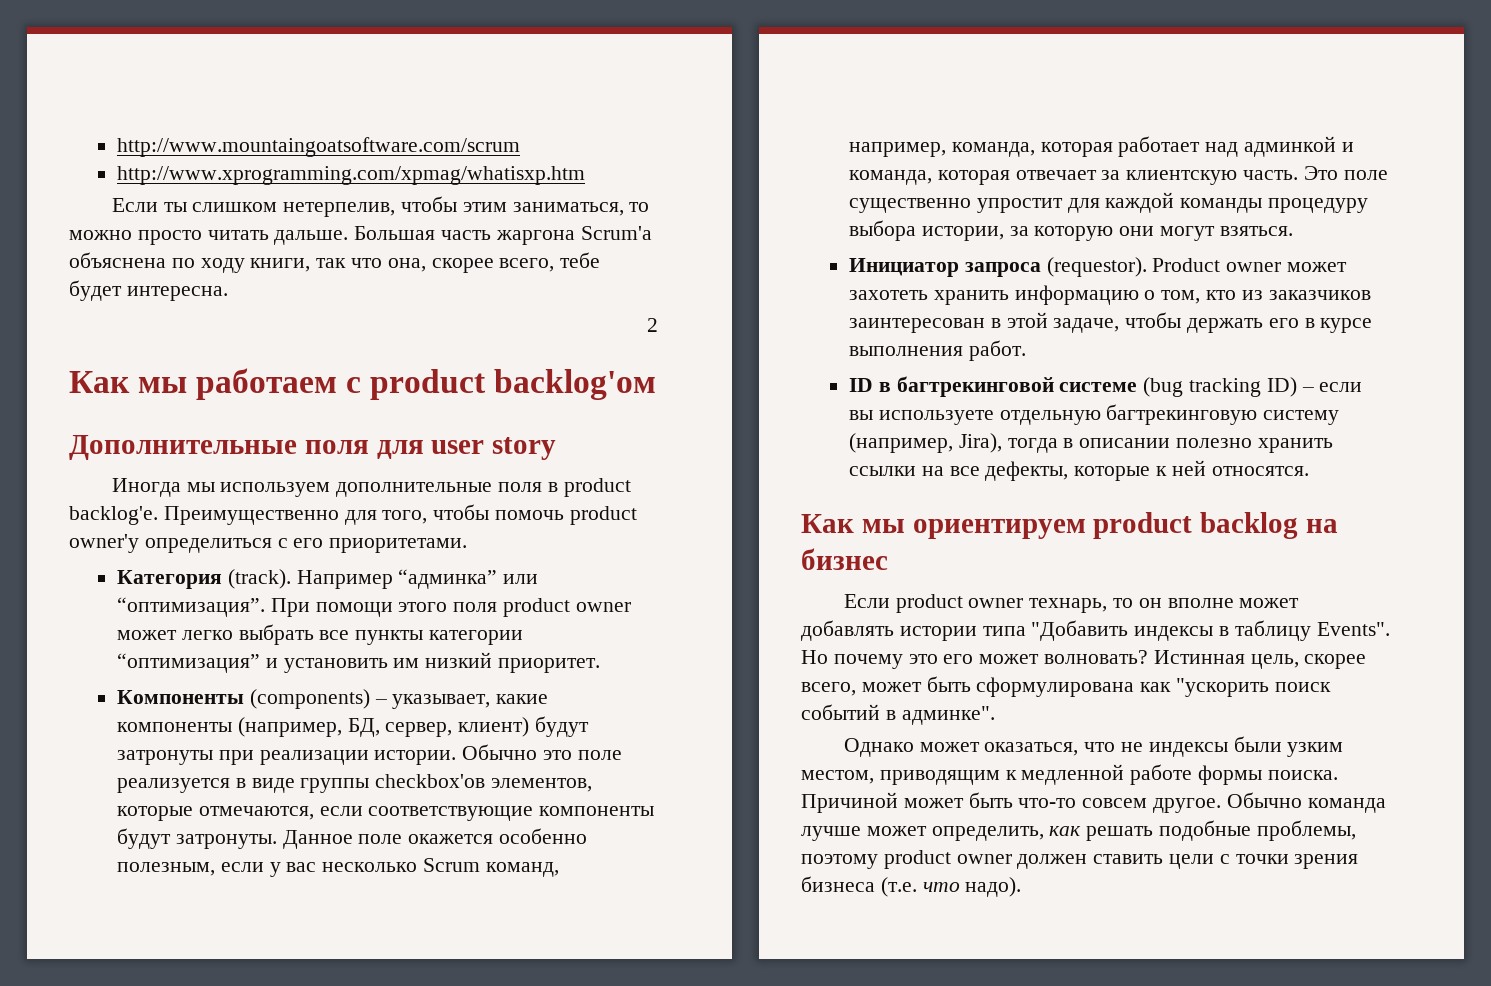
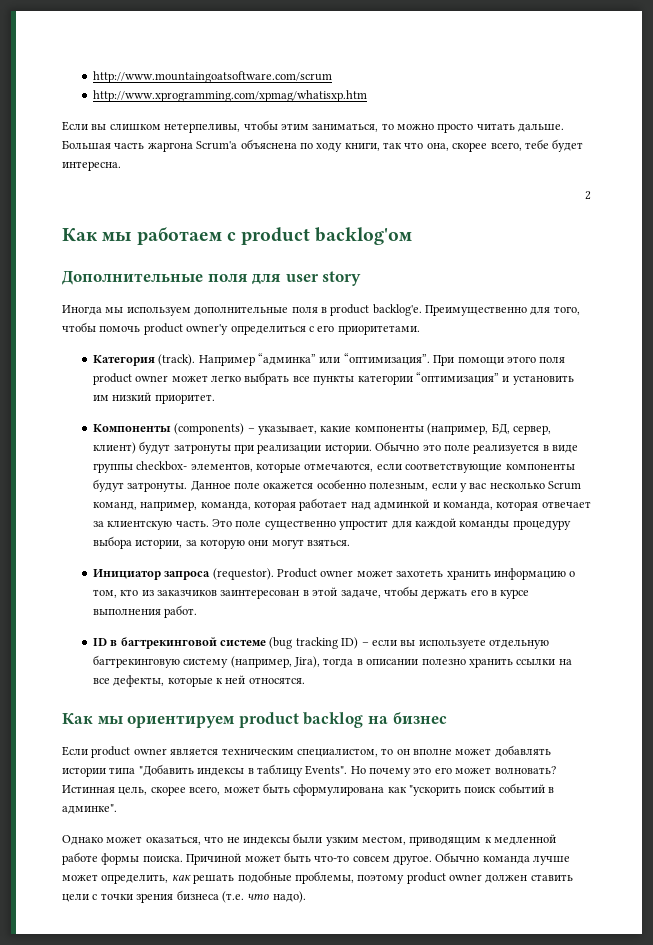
[163,202,396,217] ты слишком нетерпелив, -> [91,123,241,133] вы слишком нетерпеливы,
[375,774,486,788] checkbox'ов -> [136,461,188,471] checkbox-
[1029,598,1108,613] технарь, -> [170,748,378,757] является техническим специалистом,

